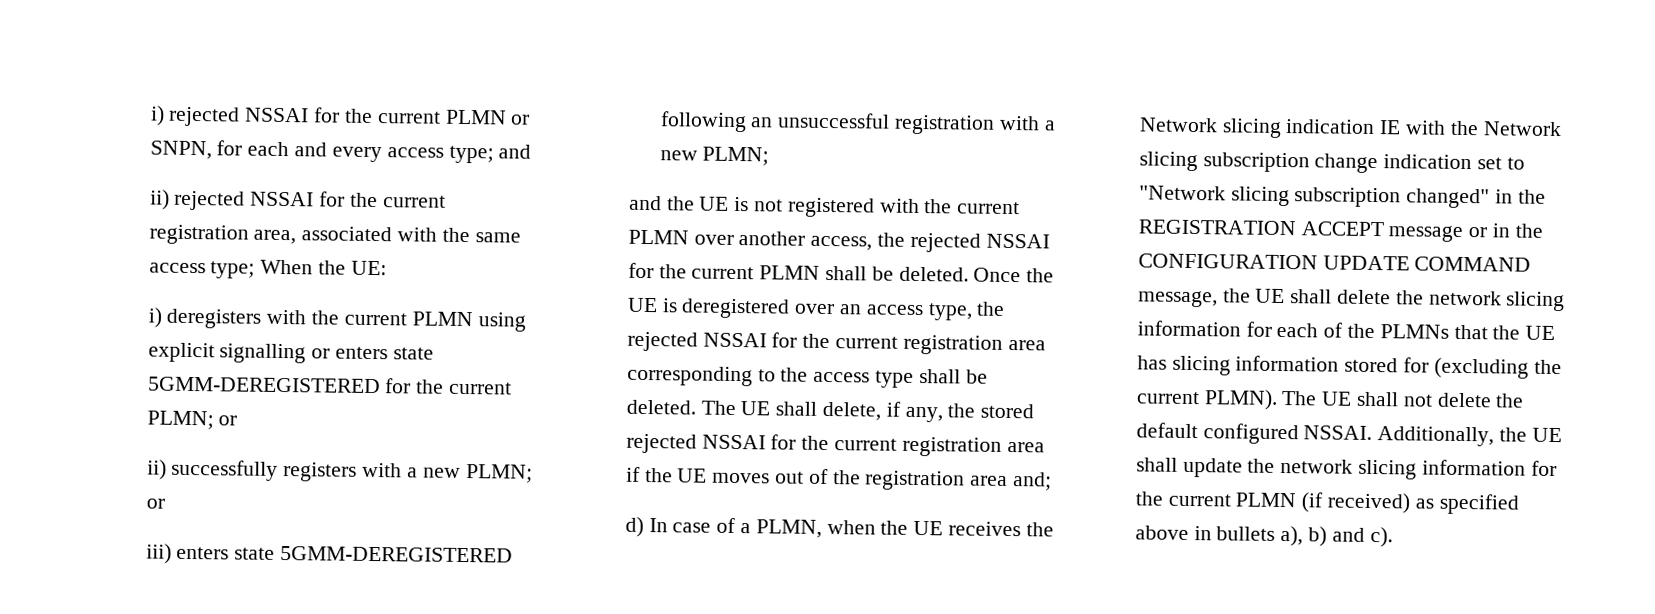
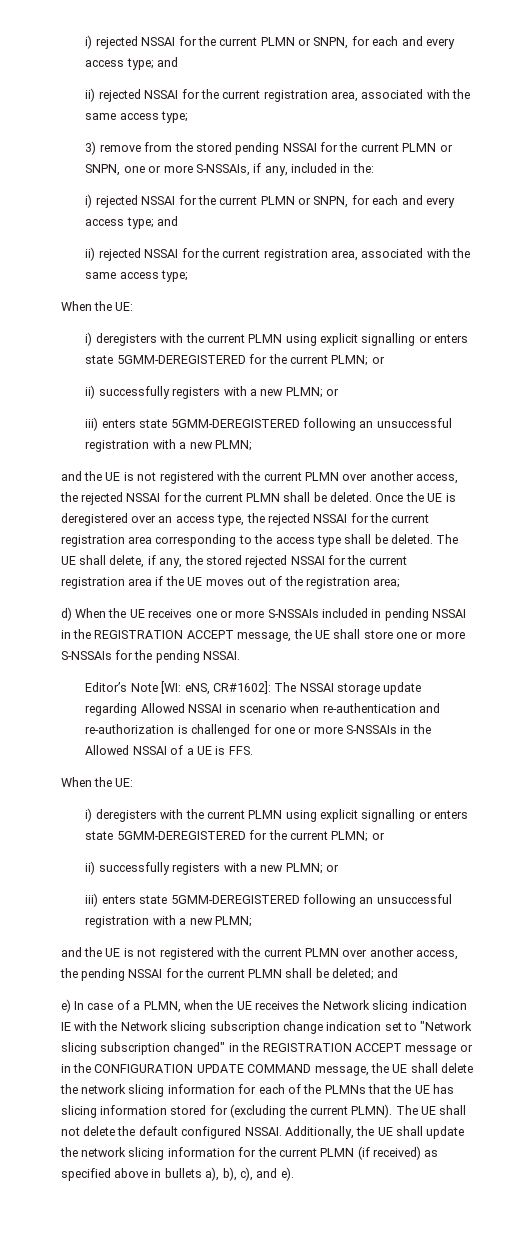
(256, 270) none -> [85,141,453,155] [85,163,374,176] [85,194,455,208] [85,216,179,229] [85,247,471,261] [85,270,189,282] // 3) remove from the stored pending NSSAI for the current PLMN or SNPN, one or more S-NSSAIs, if any, included in the: // i) rejected NSSAI for the current PLMN or SNPN, for each and every access type; and // ii) rejected NSSAI for the current registration area, associated with the same access type; //
[970,472,1053,491] area and; -> [373,578,401,588] area;
(644, 526) none -> [75,608,467,621] [60,629,465,642] [60,650,241,663] [85,681,422,695] [85,703,441,716] [85,724,431,737] [85,745,253,755] [60,777,134,787] [85,808,469,822] [85,830,385,842] [85,861,340,875] [85,893,452,907] [85,915,252,928] [60,947,459,960] [59,968,399,981] [60,999,71,1013] When the UE receives one or more S-NSSAIs included in pending NSSAI in the REGISTRATION ACCEPT message, the UE shall store one or more S-NSSAIs for the pending NSSAI. // Editor’s Note [WI: eNS, CR#1602]: The NSSAI storage update regarding Allowed NSSAI in scenario when re-authentication and re-authorization is challenged for one or more S-NSSAIs in the Allowed NSSAI of a UE is FFS. // When the UE: // i) deregisters with the current PLMN using explicit signalling or enters state 5GMM-DEREGISTERED for the current PLMN; or // ii) successfully registers with a new PLMN; or // iii) enters state 5GMM-DEREGISTERED following an unsuccessful registration with a new PLMN; // and the UE is not registered with the current PLMN over another access, the pending NSSAI for the current PLMN shall be deleted; and // e)
[1308,526,1393,548] b) and c). -> [222,1167,294,1181] b), c), and e).

